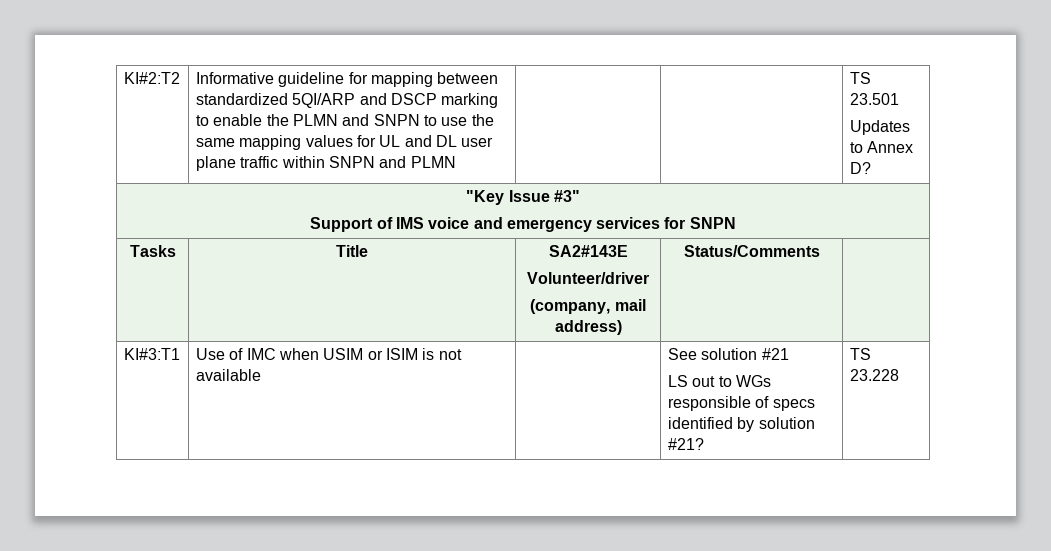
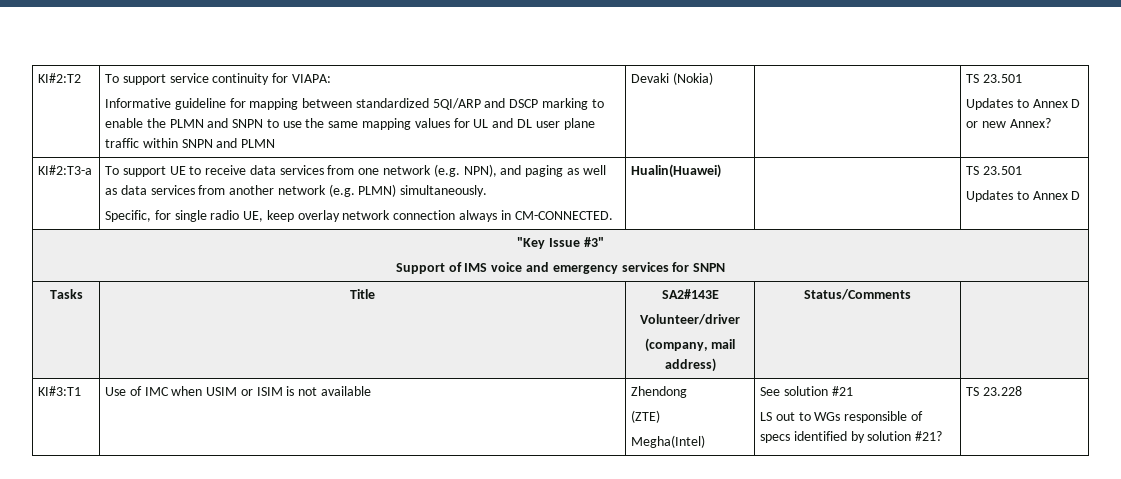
(180, 78) none -> [105,73,331,85] To support service continuity for VIAPA: //
[849,72,871,84] [849,93,899,105] [849,120,910,135] [849,141,914,153] [849,162,871,174] | | TS 23.501 // Updates to Annex D? -> [631,72,713,85] [966,74,1022,83] [966,98,1081,110] [966,118,1051,128] [38,165,93,175] [105,164,606,177] [105,184,488,197] [105,210,613,222] [631,164,722,178] [966,166,1022,175] [966,190,1081,202] Devaki (Nokia) | | TS 23.501 // Updates to Annex D or new Annex? // KI#2:T3-a | To support UE to receive data services from one network (e.g. NPN), and paging as well as data services from another network (e.g. PLMN) simultaneously. // Specific, for single radio UE, keep overlay network connection always in CM-CONNECTED. | Hualin(Huawei) | | TS 23.501 // Updates to Annex D
(261, 375) none -> [631,386,688,398] [631,410,661,423] [631,435,706,448] Zhendong // (ZTE) // Megha(Intel)

